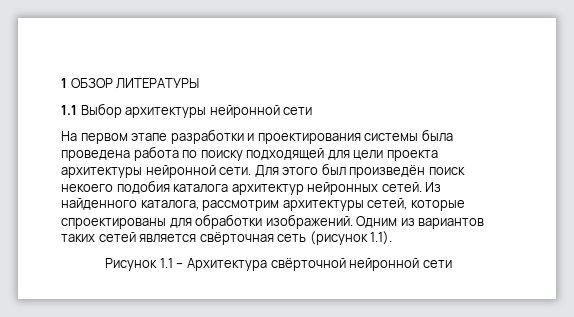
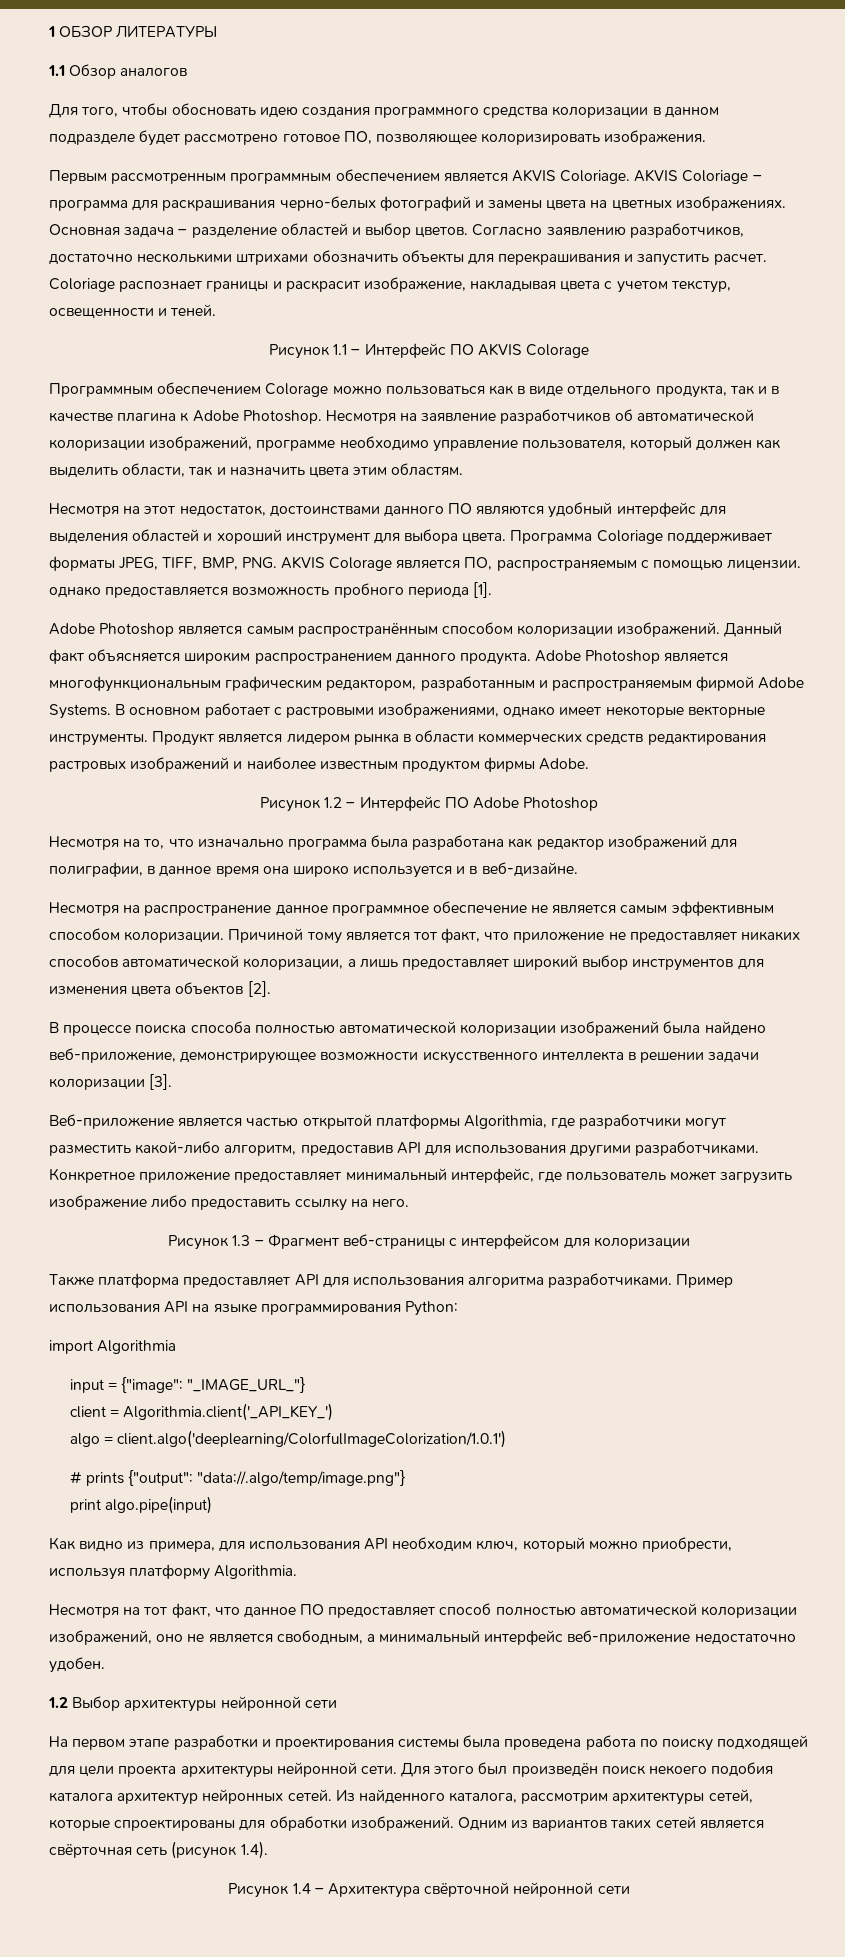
(77, 110) none -> [69,64,188,79] [49,103,719,118] [49,130,707,146] [49,169,762,184] [49,196,786,211] [49,223,744,238] [49,250,767,266] [49,277,731,293] [49,304,217,319] [268,343,590,359] [49,382,780,398] [49,409,754,424] [49,436,782,452] [49,463,464,478] [49,502,726,518] [49,529,772,545] [49,556,802,571] [49,582,492,598] [49,622,783,637] [49,649,729,665] [49,676,805,692] [49,703,765,719] [49,730,766,746] [49,757,590,773] [259,796,599,812] [49,835,738,850] [49,862,578,878] [49,901,774,916] [49,928,801,944] [49,955,764,971] [49,981,271,997] [49,1021,766,1036] [49,1048,760,1064] [49,1074,173,1090] [49,1114,727,1130] [49,1141,760,1157] [49,1168,793,1184] [49,1195,409,1211] [168,1234,690,1250] [49,1273,734,1288] [49,1301,458,1316] [49,1340,177,1354] [69,1377,306,1393] [69,1403,333,1421] [69,1430,506,1448] [69,1470,406,1486] [69,1496,212,1514] [49,1537,733,1552] [49,1564,298,1580] [49,1603,798,1618] [49,1630,796,1645] [49,1657,105,1673] [48,1697,68,1708] Обзор аналогов // Для того, чтобы обосновать идею создания программного средства колоризации в данном подразделе будет рассмотрено готовое ПО, позволяющее колоризировать изображения. // Первым рассмотренным программным обеспечением является AKVIS Coloriage. AKVIS Coloriage – программа для раскрашивания черно-белых фотографий и замены цвета на цветных изображениях. Основная задача – разделение областей и выбор цветов. Согласно заявлению разработчиков, достаточно несколькими штрихами обозначить объекты для перекрашивания и запустить расчет. Coloriage распознает границы и раскрасит изображение, накладывая цвета с учетом текстур, освещенности и теней. // Рисунок 1.1 – Интерфейс ПО AKVIS Colorage // Программным обеспечением Colorage можно пользоваться как в виде отдельного продукта, так и в качестве плагина к Adobe Photoshop. Несмотря на заявление разработчиков об автоматической колоризации изображений, программе необходимо управление пользователя, который должен как выделить области, так и назначить цвета этим областям. // Несмотря на этот недостаток, достоинствами данного ПО являются удобный интерфейс для выделения областей и хороший инструмент для выбора цвета. Программа Coloriage поддерживает форматы JPEG, TIFF, BMP, PNG. AKVIS Colorage является ПО, распространяемым с помощью лицензии. однако предоставляется возможность пробного периода [1]. // Adobe Photoshop является самым распространённым способом колоризации изображений. Данный факт объясняется широким распространением данного продукта. Adobe Photoshop является многофункциональным графическим редактором, разработанным и распространяемым фирмой Adobe Systems. В основном работает с растровыми изображениями, однако имеет некоторые векторные инструменты. Продукт является лидером рынка в области коммерческих средств редактирования растровых изображений и наиболее известным продуктом фирмы Adobe. // Рисунок 1.2 – Интерфейс ПО Adobe Photoshop // Несмотря на то, что изначально программа была разработана как редактор изображений для полиграфии, в данное время она широко используется и в веб-дизайне. // Несмотря на распространение данное программное обеспечение не является самым эффективным способом колоризации. Причиной тому является тот факт, что приложение не предоставляет никаких способов автоматической колоризации, а лишь предоставляет широкий выбор инструментов для изменения цвета объектов [2]. // В процессе поиска способа полностью автоматической колоризации изображений была найдено веб-приложение, демонстрирующее возможности искусственного интеллекта в решении задачи колоризации [3]. // Веб-приложение является частью открытой платформы Algorithmia, где разработчики могут разместить какой-либо алгоритм, предоставив API для использования другими разработчиками. Конкретное приложение предоставляет минимальный интерфейс, где пользователь может загрузить изображение либо предоставить ссылку на него. // Рисунок 1.3 – Фрагмент веб-страницы с интерфейсом для колоризации // Также платформа предоставляет API для использования алгоритма разработчиками. Пример использования API на языке программирования Python: // import Algorithmia // input = {"image": "_IMAGE_URL_"} // client = Algorithmia.client('_API_KEY_') // algo = client.algo('deeplearning/ColorfulImageColorization/1.0.1') // # prints {"output": "data://.algo/temp/image.png"} // print algo.pipe(input) // Как видно из примера, для использования API необходим ключ, который можно приобрести, используя платформу Algorithmia. // Несмотря на тот факт, что данное ПО предоставляет способ полностью автоматической колоризации изображений, оно не является свободным, а минимальный интерфейс веб-приложение недостаточно удобен. // 1.2
[370,231,393,245] [105,258,173,271] 1.1). // Рисунок 1.1 -> [240,1841,268,1859] [228,1883,311,1898] 1.4). // Рисунок 1.4

